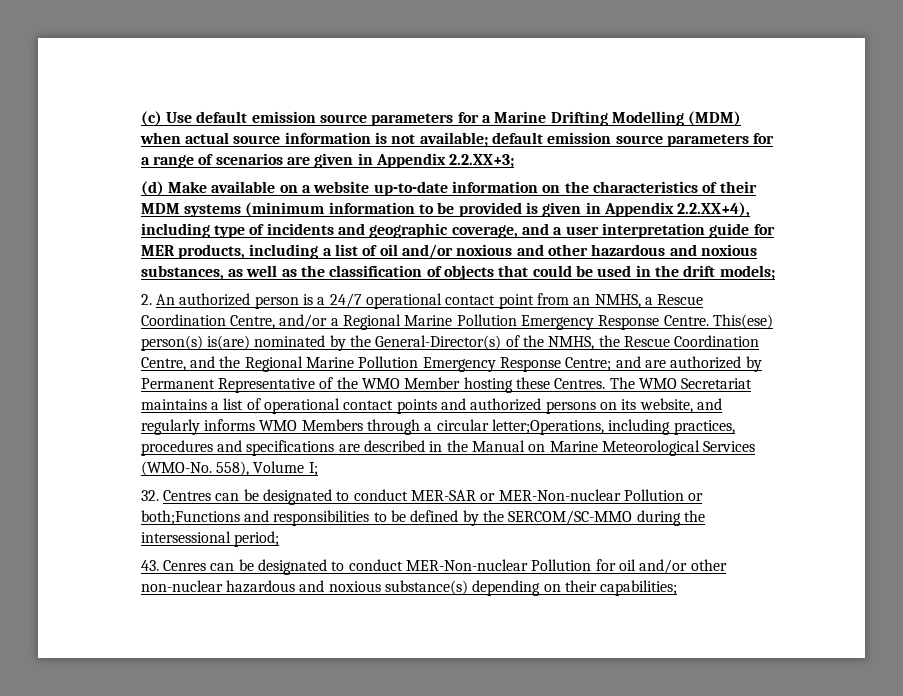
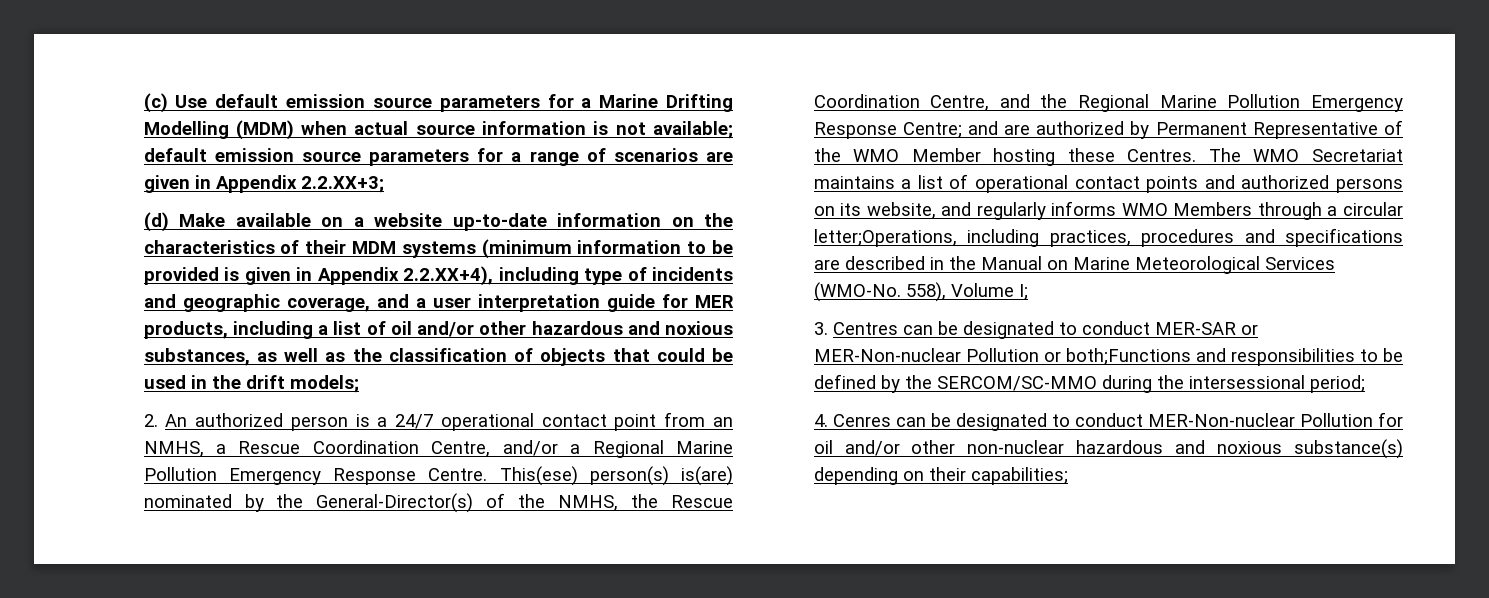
[456,244,544,256] noxious and -> (475, 329) none
[140,490,159,501] 32. -> [813,322,828,335] 3.
[140,560,159,571] 43. -> [813,414,828,427] 4.

